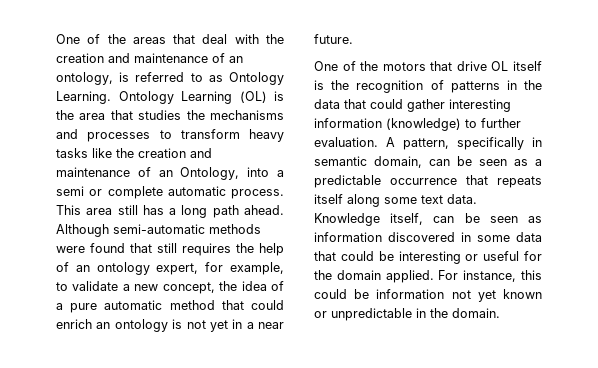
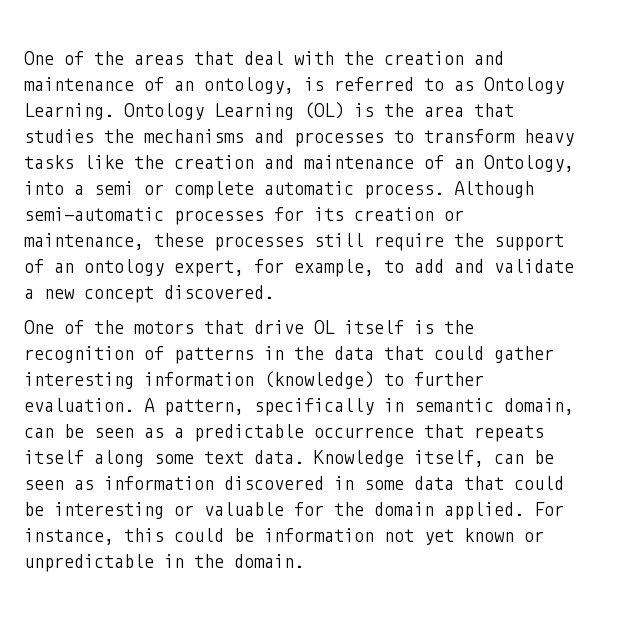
[56,205,284,218] [56,224,261,237] [56,243,284,256] This area still has a long path ahead. Although semi-automatic methods were found that still requires the help -> [454,181,534,198] [24,207,464,225] [24,233,564,251] Although semi-automatic processes for its creation or maintenance, these processes still require the support
(68, 286) none -> [414,259,484,273] add and
[162,281,284,294] [56,300,284,313] [56,319,284,332] [314,34,353,44] concept, the idea of a pure automatic method that could enrich an ontology is not yet in a near future. -> [84,285,274,303] concept discovered.
[483,251,520,261] useful -> [204,502,284,516] valuable

